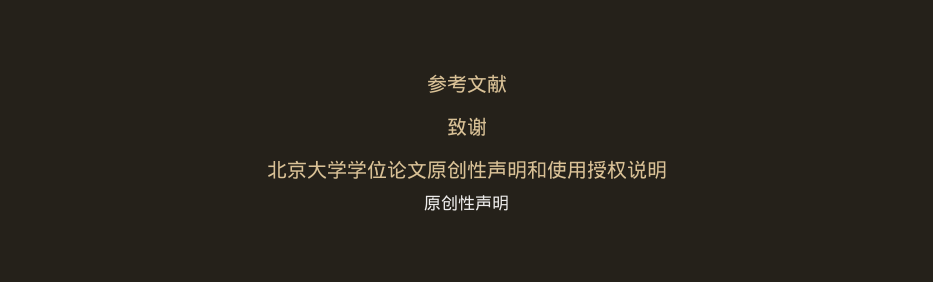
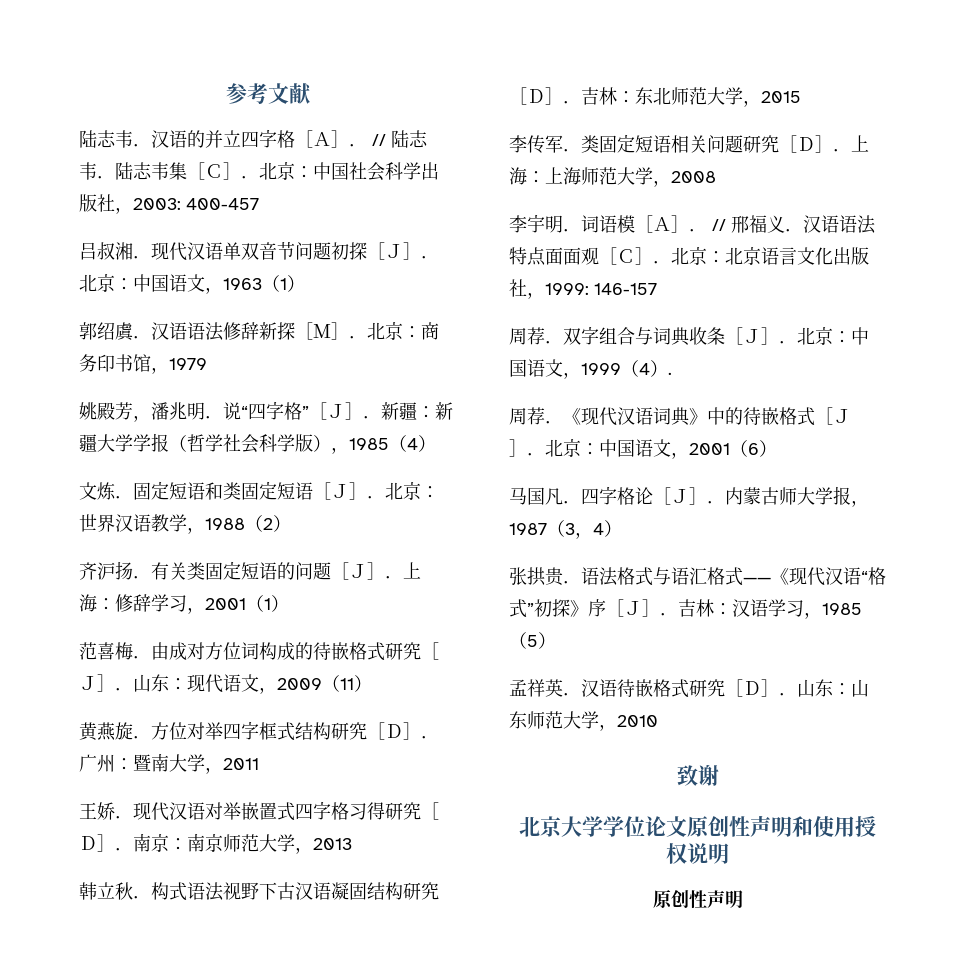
(507, 83) none -> [79,129,428,148] [79,162,439,181] [79,194,259,214] [79,242,439,261] [79,274,305,294] [79,322,439,341] [79,354,207,374] [79,401,453,422] [79,433,436,454] [79,481,439,500] [79,514,291,534] [79,561,421,580] [79,594,289,614] [79,642,439,661] [79,674,372,694] [79,721,439,741] [79,753,259,774] [79,801,439,821] [79,833,352,854] [79,882,439,901] [509,87,801,107] [509,134,869,154] [509,167,716,187] [509,214,876,234] [509,247,869,266] [509,279,657,299] [509,326,869,346] [509,359,672,379] [509,407,851,426] [509,439,777,459] [509,486,869,507] [509,520,622,539] [509,567,886,586] [509,599,862,619] [509,632,556,649] [509,679,869,698] [509,711,658,731] // 陆志韦．汉语的并立四字格［Ａ］． // 陆志韦．陆志韦集［Ｃ］．北京：中国社会科学出版社，2003: 400-457 // 吕叔湘．现代汉语单双音节问题初探［Ｊ］．北京：中国语文，1963（1） // 郭绍虞．汉语语法修辞新探［Ｍ］．北京：商务印书馆，1979 // 姚殿芳，潘兆明．说“四字格”［Ｊ］．新疆：新疆大学学报（哲学社会科学版），1985（4） // 文炼．固定短语和类固定短语［Ｊ］．北京：世界汉语教学，1988（2） // 齐沪扬．有关类固定短语的问题［Ｊ］．上海：修辞学习，2001（1） // 范喜梅．由成对方位词构成的待嵌格式研究［Ｊ］．山东：现代语文，2009（11） // 黄燕旋．方位对举四字框式结构研究［Ｄ］．广州：暨南大学，2011 // 王娇．现代汉语对举嵌置式四字格习得研究［Ｄ］．南京：南京师范大学，2013 // 韩立秋．构式语法视野下古汉语凝固结构研究［Ｄ］．吉林：东北师范大学，2015 // 李传军．类固定短语相关问题研究［Ｄ］．上海：上海师范大学，2008 // 李宇明．词语模［Ａ］． // 邢福义．汉语语法特点面面观［Ｃ］．北京：北京语言文化出版社，1999: 146-157 // 周荐．双字组合与词典收条［Ｊ］．北京：中国语文，1999（4）. // 周荐．《现代汉语词典》中的待嵌格式［Ｊ］．北京：中国语文，2001（6） // 马国凡．四字格论［Ｊ］．内蒙古师大学报，1987（3，4） // 张拱贵．语法格式与语汇格式——《现代汉语“格式”初探》序［Ｊ］．吉林：汉语学习，1985（5） // 孟祥英．汉语待嵌格式研究［Ｄ］．山东：山东师范大学，2010

